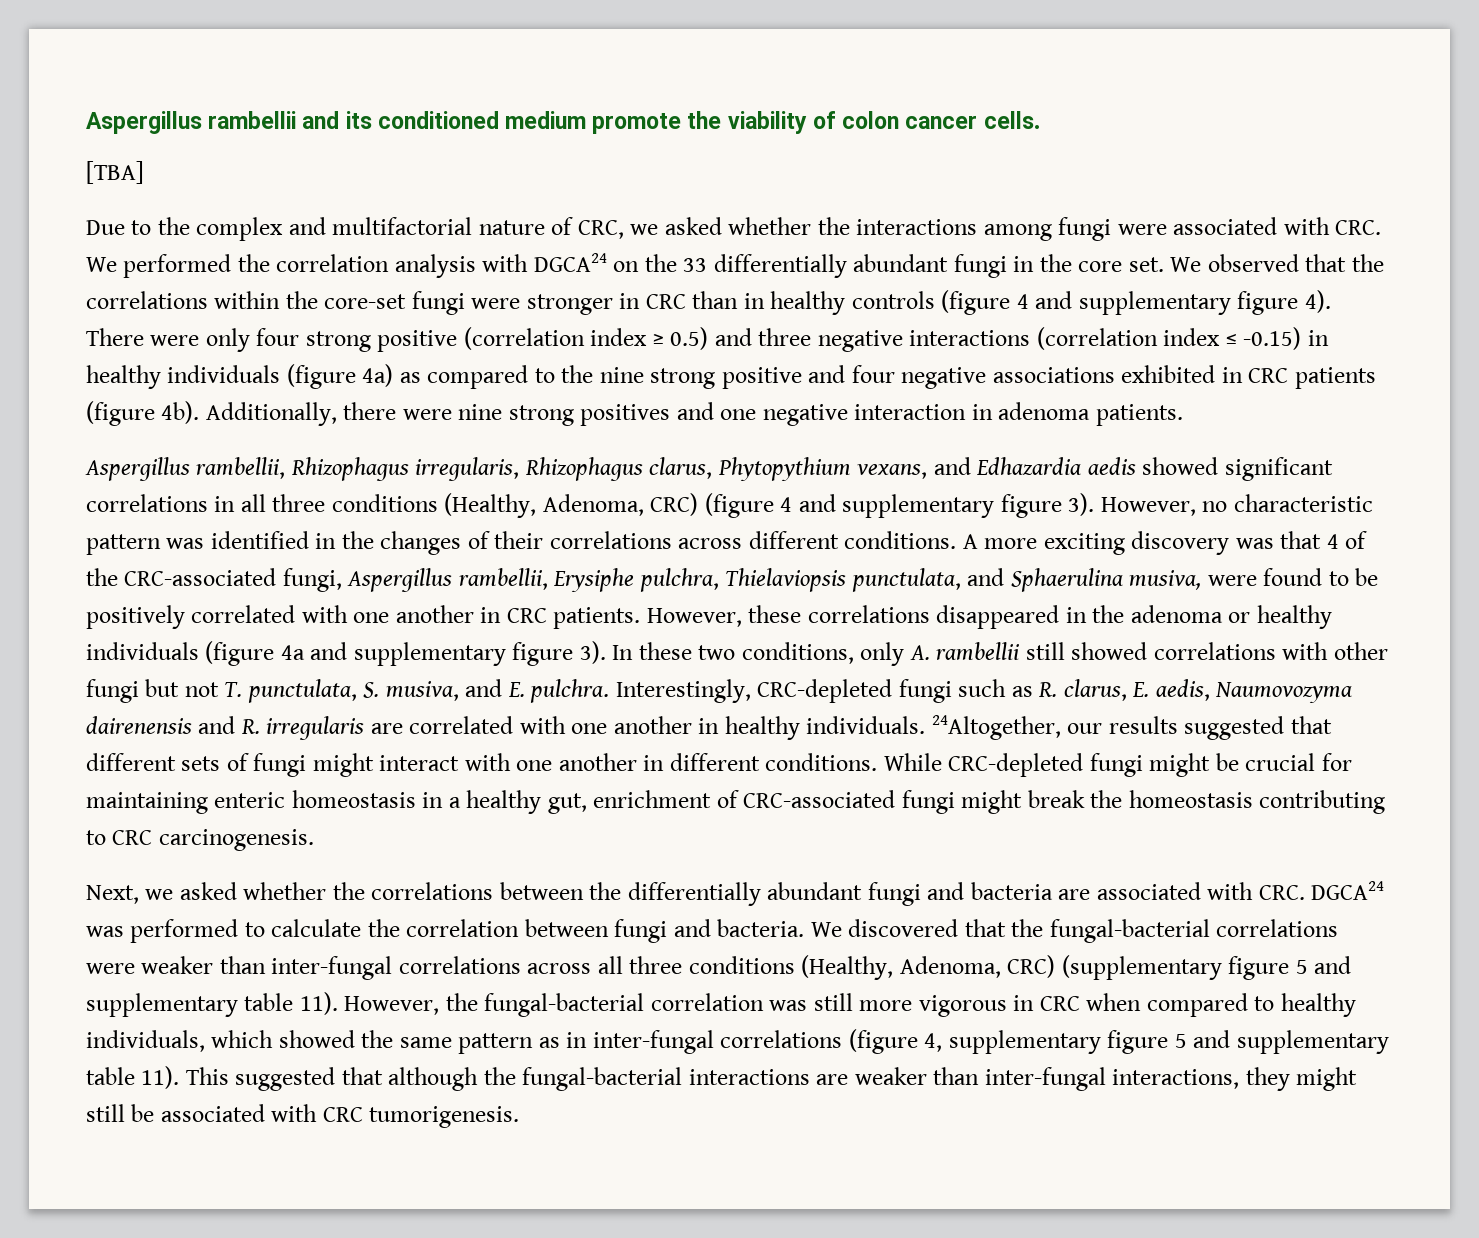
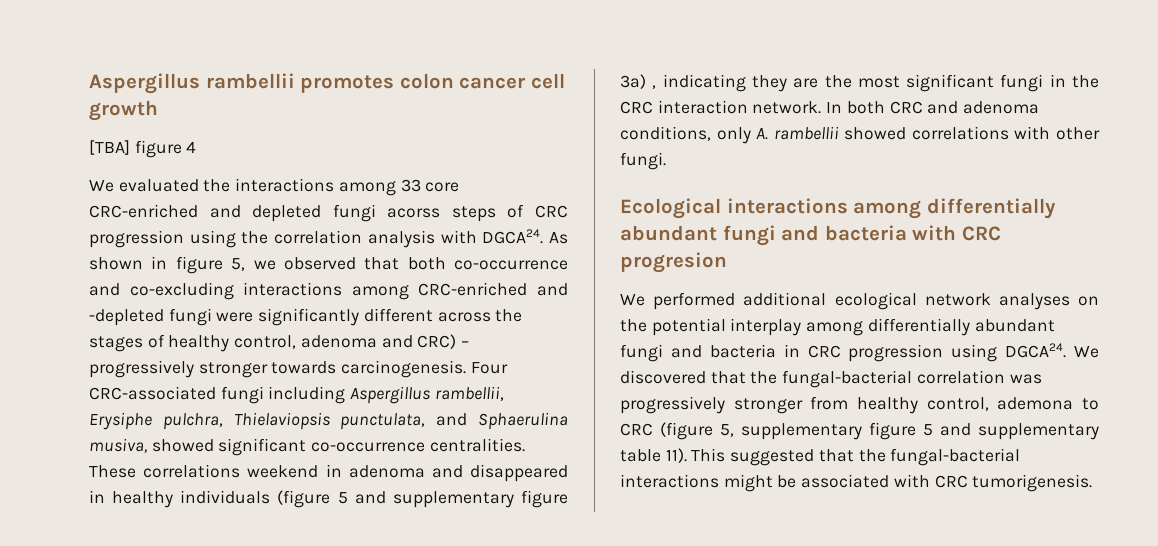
[302,111,1040,134] [86,161,144,184] [86,217,1382,241] [86,253,1384,278] [86,290,1331,315] [86,327,1329,352] [86,364,1376,389] [86,401,1183,426] [85,457,1333,481] [86,493,1373,518] [86,531,1368,555] [86,568,342,592] and its conditioned medium promote the viability of colon cancer cells. // [TBA] // Due to the complex and multifactorial nature of CRC, we asked whether the interactions among fungi were associated with CRC. We performed the correlation analysis with DGCA24 on the 33 differentially abundant fungi in the core set. We observed that the correlations within the core-set fungi were stronger in CRC than in healthy controls (figure 4 and supplementary figure 4). There were only four strong positive (correlation index ≥ 0.5) and three negative interactions (correlation index ≤ -0.15) in healthy individuals (figure 4a) as compared to the nine strong positive and four negative associations exhibited in CRC patients (figure 4b). Additionally, there were nine strong positives and one negative interaction in adenoma patients. // Aspergillus rambellii, Rhizophagus irregularis, Rhizophagus clarus, Phytopythium vexans, and Edhazardia aedis showed significant correlations in all three conditions (Healthy, Adenoma, CRC) (figure 4 and supplementary figure 3). However, no characteristic pattern was identified in the changes of their correlations across different conditions. A more exciting discovery was that 4 of the CRC-associated fungi, -> [300,73,565,93] [89,100,158,121] [89,140,197,158] [89,178,460,196] [89,204,568,222] [89,229,568,248] [89,256,568,274] [89,282,568,300] [89,308,523,326] [89,334,470,352] [89,360,508,378] [89,386,346,404] promotes colon cancer cell growth // [TBA] figure 4 // We evaluated the interactions among 33 core CRC-enriched and depleted fungi acorss steps of CRC progression using the correlation analysis with DGCA24. As shown in figure 5, we observed that both co-occurrence and co-excluding interactions among CRC-enriched and -depleted fungi were significantly different across the stages of healthy control, adenoma and CRC) – progressively stronger towards carcinogenesis. Four CRC-associated fungi including
[1207,568,1379,586] [86,605,1332,629] [86,641,736,666] were found to be positively correlated with one another in CRC patients. However, these correlations disappeared in the adenoma or healthy individuals (figure 4a and supplementary figure 3). In these two -> [151,438,525,456] [89,464,569,482] [89,490,568,508] [620,74,1099,92] [620,100,1040,114] showed significant co-occurrence centralities. These correlations weekend in adenoma and disappeared in healthy individuals (figure 5 and supplementary figure 3a) , indicating they are the most significant fungi in the CRC interaction network. In both CRC and adenoma
[1025,642,1065,660] still -> (839, 133) none
[86,679,1353,703] [86,715,1332,740] [86,753,1352,777] [86,790,1386,814] [86,829,314,851] [86,881,1385,906] [86,919,805,943] fungi but not T. punctulata, S. musiva, and E. pulchra. Interestingly, CRC-depleted fungi such as R. clarus, E. aedis, Naumovozyma dairenensis and R. irregularis are correlated with one another in healthy individuals. 24Altogether, our results suggested that different sets of fungi might interact with one another in different conditions. While CRC-depleted fungi might be crucial for maintaining enteric homeostasis in a healthy gut, enrichment of CRC-associated fungi might break the homeostasis contributing to CRC carcinogenesis. // Next, we asked whether the correlations between the differentially abundant fungi and bacteria are associated with CRC. DGCA24 was performed to calculate the correlation between fungi and bacteria. -> [620,152,666,170] [620,198,1056,219] [620,225,1001,246] [620,252,727,273] [620,292,1099,310] [620,318,1055,336] [620,343,1067,362] fungi. // Ecological interactions among differentially abundant fungi and bacteria with CRC progresion // We performed additional ecological network analyses on the potential interplay among differentially abundant fungi and bacteria in CRC progression using DGCA24.
[1216,919,1339,937] [86,955,1352,980] [86,992,1356,1017] [86,1029,943,1054] correlations were weaker than inter-fungal correlations across all three conditions (Healthy, Adenoma, CRC) (supplementary figure 5 and supplementary table 11). However, the fungal-bacterial correlation was still more vigorous in CRC when compared to healthy individuals, which showed the same pattern as in inter-fungal correlations (figure 4, -> [916,370,1042,384] [620,396,1099,414] [620,422,734,440] correlation was progressively stronger from healthy control, ademona to CRC (figure 5,
[388,1067,479,1091] although -> (854, 455) none
[816,1067,1358,1091] [86,1104,125,1122] are weaker than inter-fungal interactions, they might still -> [723,474,773,492] might

